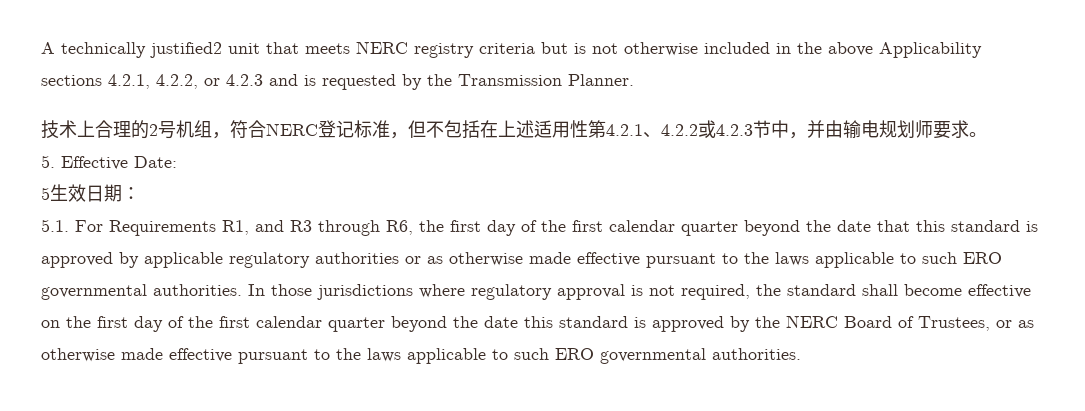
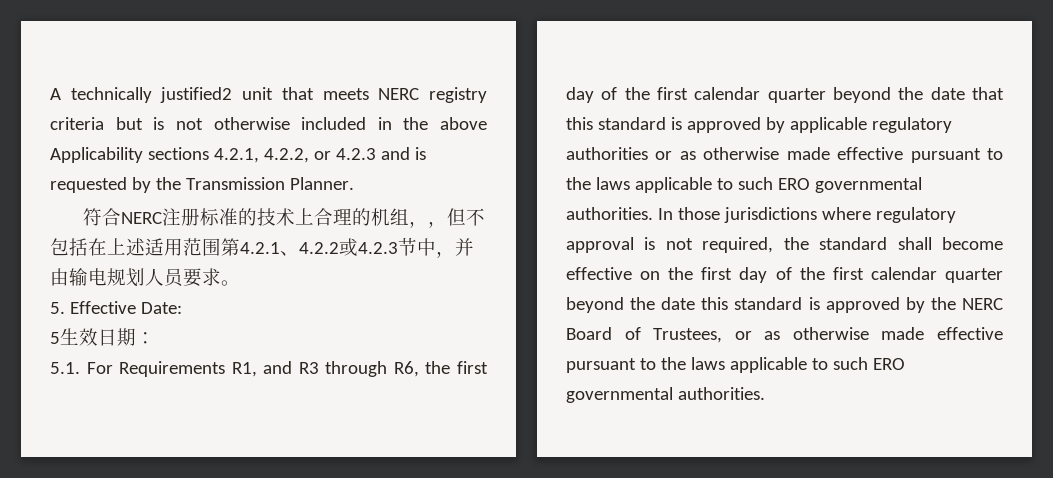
[41,120,390,139] 技术上合理的2号机组，符合NERC登记标准 -> [83,208,429,228] 符合NERC注册标准的技术上合理的机组，
[570,120,588,138] 性 -> [183,238,221,256] 范围
[915,120,933,138] 师 -> [145,268,184,287] 人员

